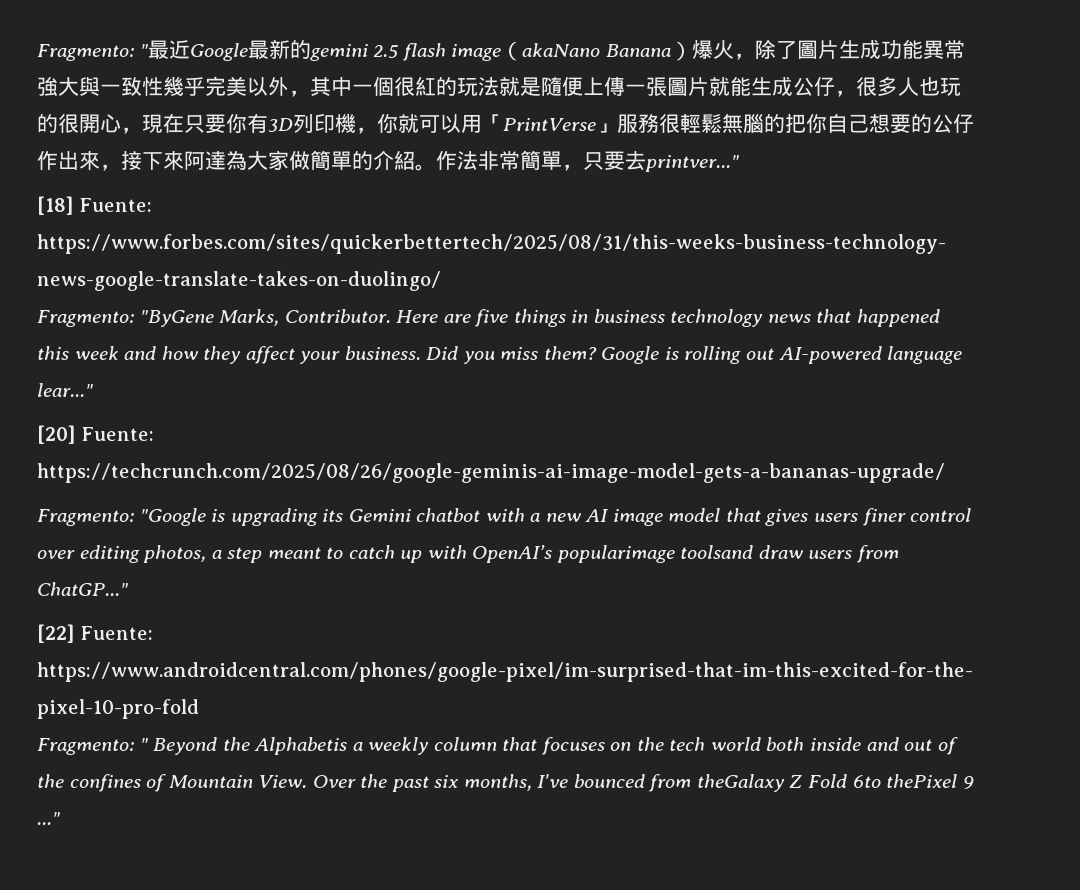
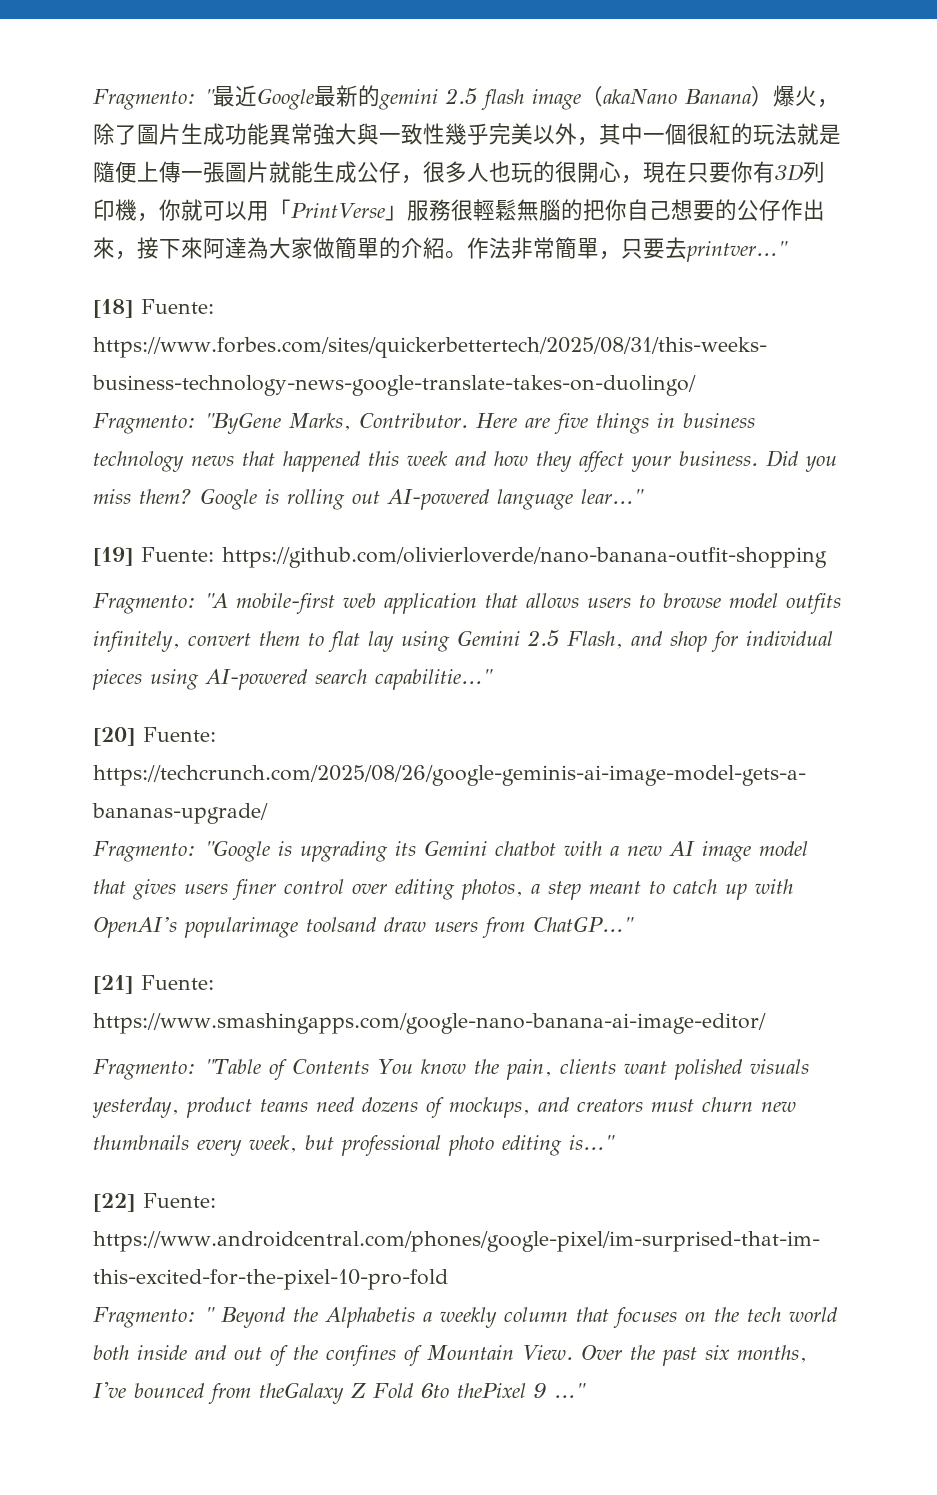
(93, 390) none -> [93,547,827,568] [93,593,841,614] [93,630,833,652] [92,669,493,690] // [19] Fuente: https://github.com/olivierloverde/nano-banana-outfit-shopping // Fragmento: "A mobile-first web application that allows users to browse model outfits infinitely, convert them to flat lay using Gemini 2.5 Flash, and shop for individual pieces using AI-powered search capabilitie..."
(128, 589) none -> [93,975,214,994] [93,1013,766,1034] [93,1059,809,1080] [92,1097,796,1118] [93,1135,615,1156] // [21] Fuente: https://www.smashingapps.com/google-nano-banana-ai-image-editor/ // Fragmento: "Table of Contents You know the pain, clients want polished visuals yesterday, product teams need dozens of mockups, and creators must churn new thumbnails every week, but professional photo editing is..."

